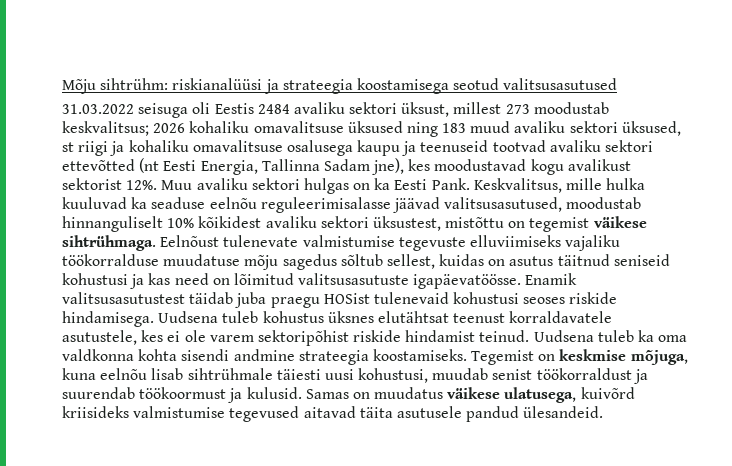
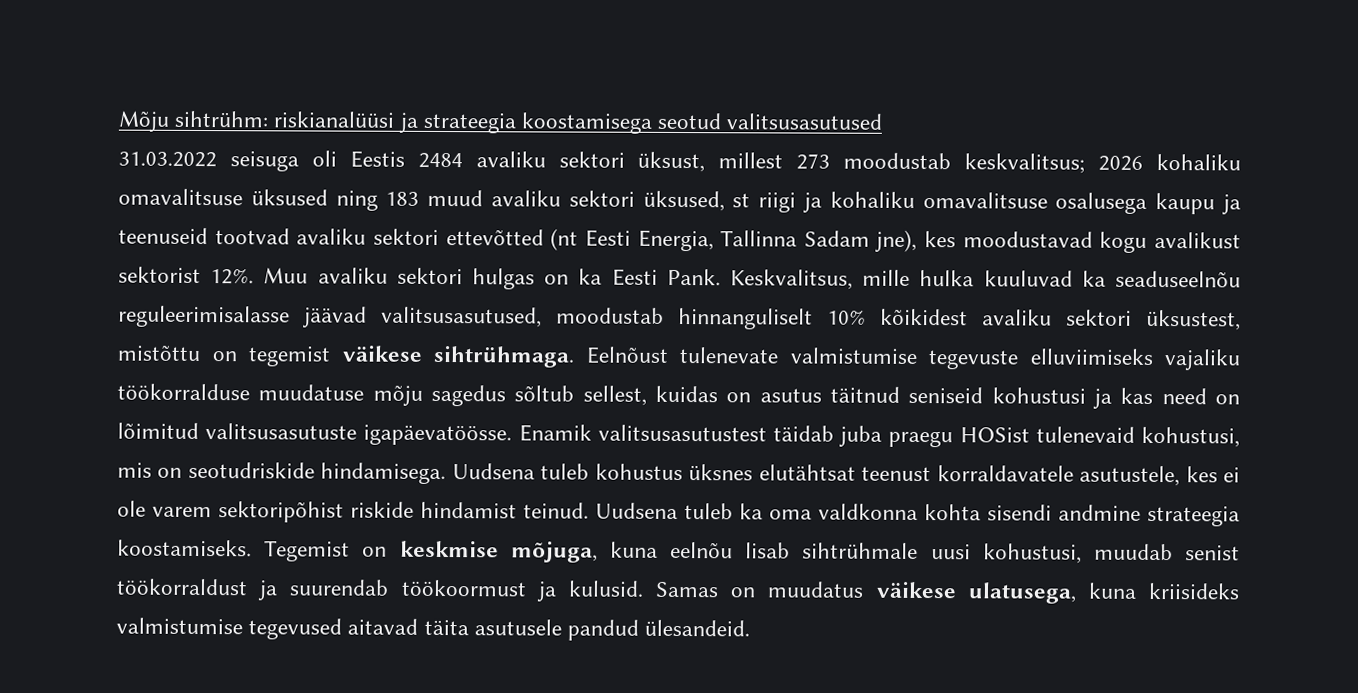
[151,197,257,209] seaduse eelnõu -> [1115,270,1242,288] seaduseelnõu
[453,292,618,304] kohustusi seoses riskide -> [1140,426,1240,448] [117,461,315,479] kohustusi, mis on seotudriskide
[276,369,321,380] täiesti -> (919, 551) none
[580,387,635,399] kuivõrd -> [1087,582,1137,599] kuna

